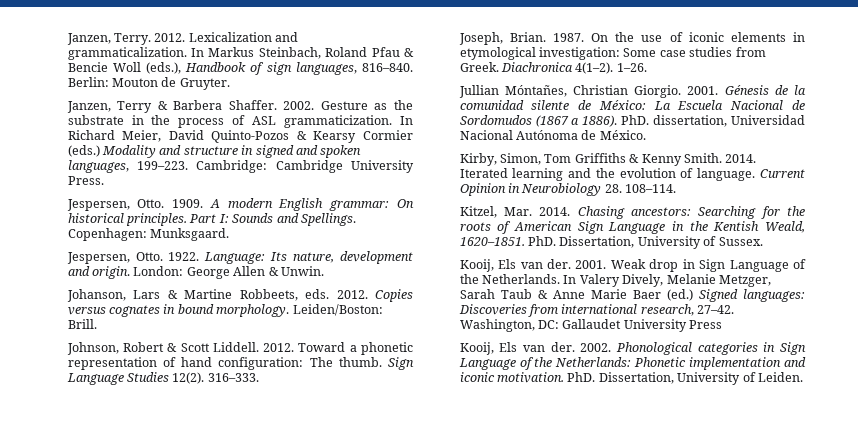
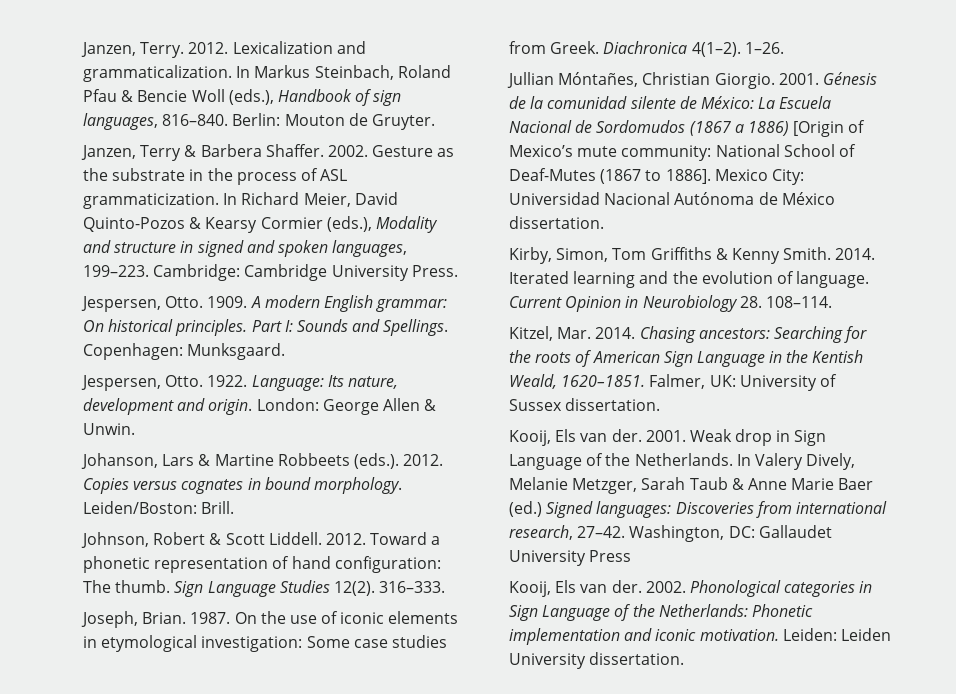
[67,145,100,157] (eds.) -> [326,216,372,232] (eds.),
[239,289,330,301] Robbeets, eds. -> [277,453,399,469] Robbeets (eds.).
[582,115,728,127] 1886). PhD. dissertation, -> [747,120,866,137] [508,144,856,161] [508,168,804,185] 1886) [Origin of Mexico’s mute community: National School of Deaf-Mutes (1867 to 1886]. Mexico City:
[599,130,646,140] México. -> [781,192,835,205] [508,216,604,229] México dissertation.
[528,236,763,249] PhD. Dissertation, University of Sussex. -> [649,374,837,391] [508,398,661,411] Falmer, UK: University of Sussex dissertation.
[567,372,803,385] PhD. Dissertation, University of Leiden. -> [782,628,891,641] [508,652,685,669] Leiden: Leiden University dissertation.

